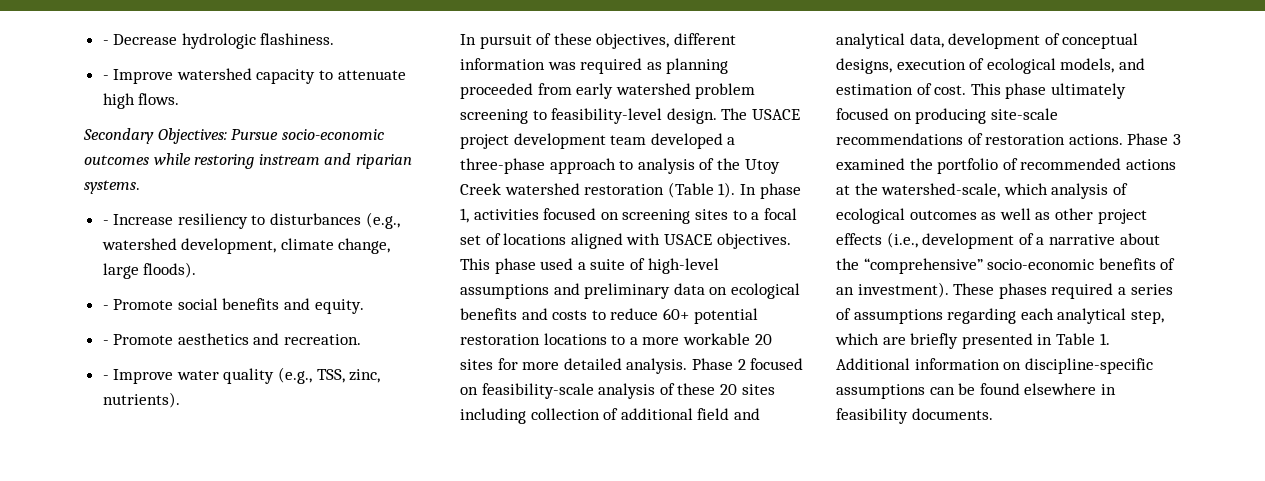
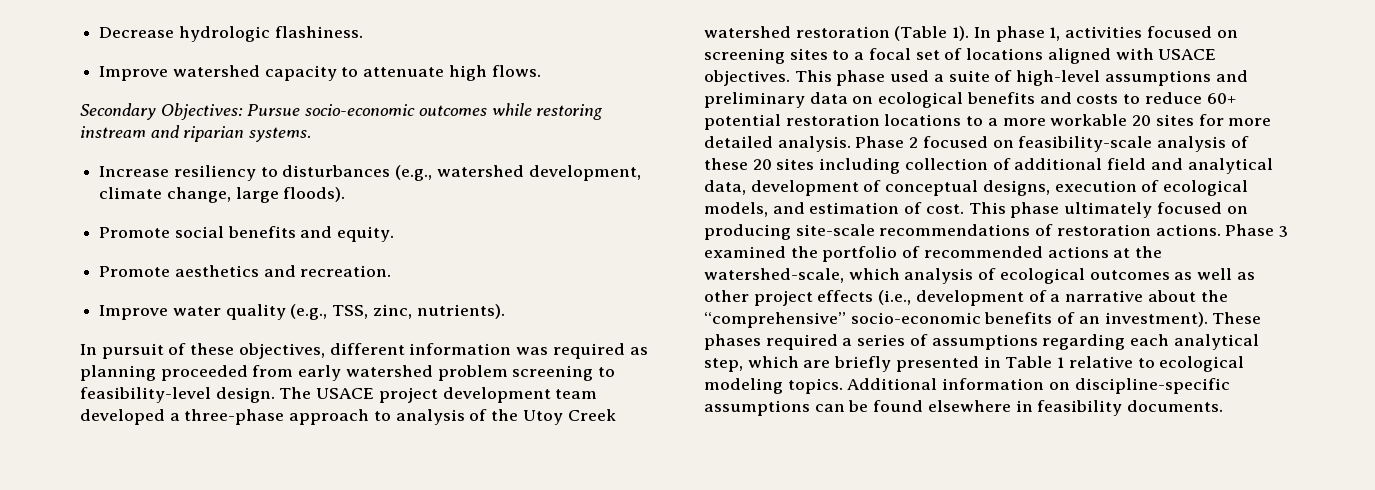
[102,40,109,45] - -> (99, 32) none
[102,75,109,80] - -> (363, 32) none
[102,220,109,225] - -> (312, 134) none
[102,305,109,310] - -> (346, 194) none
[102,340,109,345] - -> (395, 234) none
[102,375,109,380] - -> (392, 271) none
[1099,333,1110,345] 1. -> [1057,356,1245,372] [704,378,843,394] 1 relative to ecological modeling topics.

